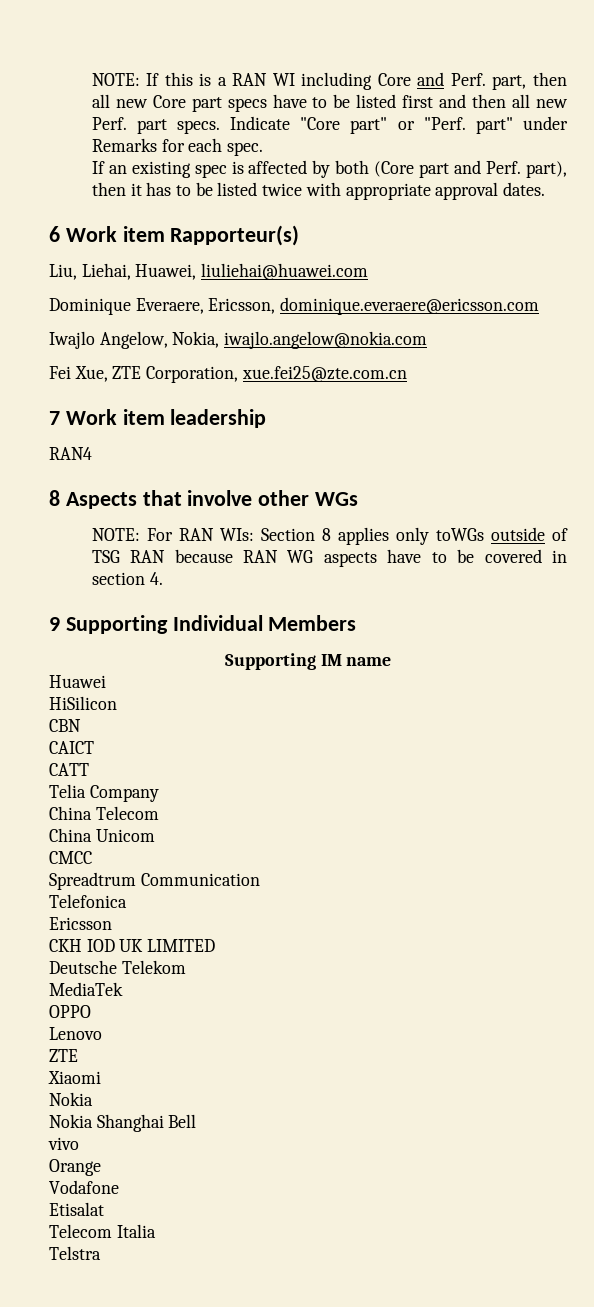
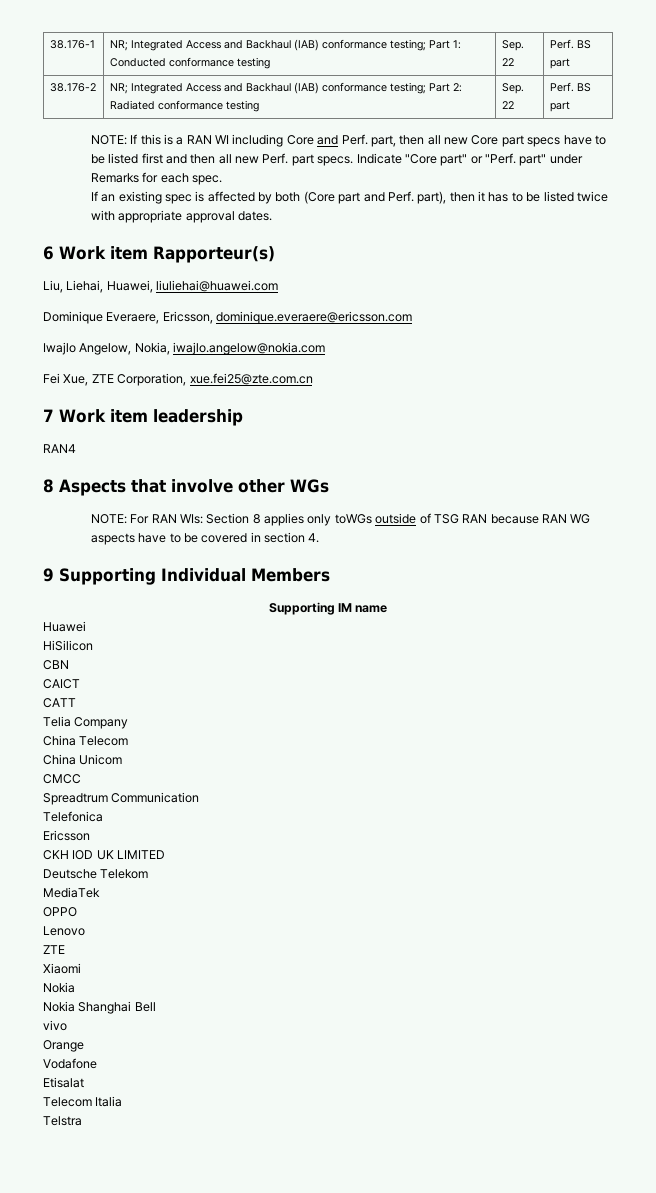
(91, 79) none -> [49,40,95,49] [109,39,461,51] [109,57,270,69] [501,40,524,51] [501,58,514,66] [549,39,591,49] [549,58,570,69] [49,83,96,92] [109,82,462,94] [109,100,259,112] [501,83,524,94] [501,101,514,109] [549,82,591,92] [549,101,570,112] 38.176-1 | NR; Integrated Access and Backhaul (IAB) conformance testing; Part 1: Conducted conformance testing | Sep. 22 | Perf. BS part // 38.176-2 | NR; Integrated Access and Backhaul (IAB) conformance testing; Part 2: Radiated conformance testing | Sep. 22 | Perf. BS part //

